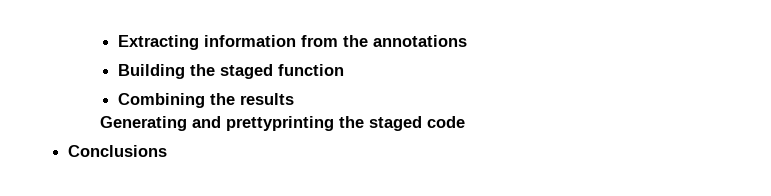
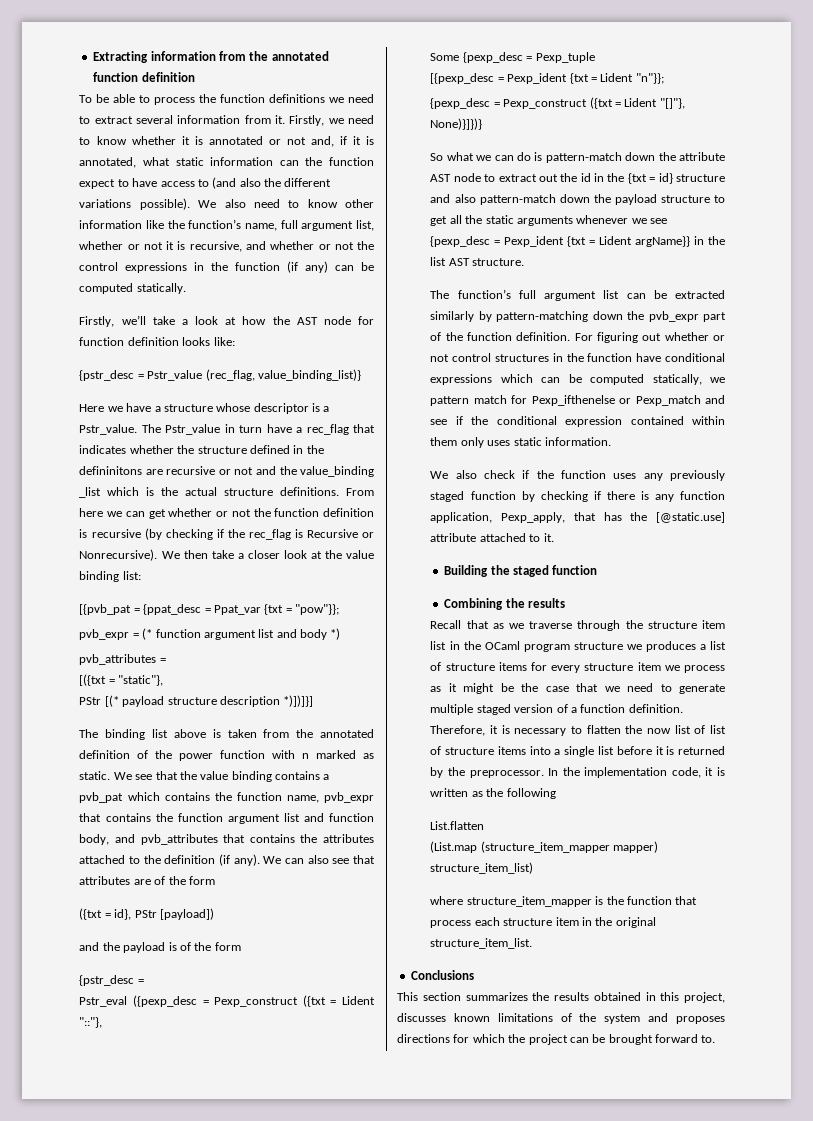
[373,35,468,47] annotations -> [271,51,329,61] [93,72,195,82] [79,94,374,105] [79,115,374,126] [79,136,374,147] [79,157,374,168] [79,177,332,189] [79,198,375,210] [79,219,374,231] [79,241,375,252] [79,261,374,273] [79,283,186,294] [79,315,374,327] [79,337,235,346] [79,369,361,381] [79,403,330,414] [79,424,375,435] [79,445,324,454] [79,466,374,477] [79,487,375,498] [79,508,374,519] [79,528,375,540] [79,549,375,561] [79,571,141,582] [79,604,340,615] [79,628,341,640] [79,654,166,665] [79,674,164,686] [79,695,314,707] [79,729,374,740] [79,750,374,761] [79,771,330,782] [79,792,374,803] [79,813,374,824] [79,834,374,845] [79,854,375,866] [79,876,215,885] [79,908,214,920] [79,942,241,953] [79,975,144,986] [79,995,376,1007] [79,1017,103,1028] [430,52,595,63] [430,73,664,84] [430,97,685,109] [430,118,483,130] [430,152,725,163] [430,173,725,184] [430,194,725,205] [430,215,668,226] [430,236,725,247] [430,257,525,266] [430,289,725,301] [430,311,726,322] [430,332,725,343] [430,353,725,362] [430,374,725,385] [430,395,725,406] [430,416,725,427] [430,437,611,448] [430,470,725,481] [430,491,725,502] [430,512,725,523] [430,533,554,542] annotated function definition // To be able to process the function definitions we need to extract several information from it. Firstly, we need to know whether it is annotated or not and, if it is annotated, what static information can the function expect to have access to (and also the different variations possible). We also need to know other information like the function’s name, full argument list, whether or not it is recursive, and whether or not the control expressions in the function (if any) can be computed statically. // Firstly, we’ll take a look at how the AST node for function definition looks like: // {pstr_desc = Pstr_value (rec_flag, value_binding_list)} // Here we have a structure whose descriptor is a Pstr_value. The Pstr_value in turn have a rec_flag that indicates whether the structure defined in the defininitons are recursive or not and the value_binding _list which is the actual structure definitions. From here we can get whether or not the function definition is recursive (by checking if the rec_flag is Recursive or Nonrecursive). We then take a closer look at the value binding list: // [{pvb_pat = {ppat_desc = Ppat_var {txt = "pow"}}; // pvb_expr = (* function argument list and body *) // pvb_attributes = // [({txt = "static"}, // PStr [(* payload structure description *)])]}] // The binding list above is taken from the annotated definition of the power function with n marked as static. We see that the value binding contains a pvb_pat which contains the function name, pvb_expr that contains the function argument list and function body, and pvb_attributes that contains the attributes attached to the definition (if any). We can also see that attributes are of the form // ({txt = id}, PStr [payload]) // and the payload is of the form // {pstr_desc = // Pstr_eval ({pexp_desc = Pexp_construct ({txt = Lident "::"}, // Some {pexp_desc = Pexp_tuple // [{pexp_desc = Pexp_ident {txt = Lident "n"}}; // {pexp_desc = Pexp_construct ({txt = Lident "[]"}, None)}]})} // So what we can do is pattern-match down the attribute AST node to extract out the id in the {txt = id} structure and also pattern-match down the payload structure to get all the static arguments whenever we see {pexp_desc = Pexp_ident {txt = Lident argName}} in the list AST structure. // The function’s full argument list can be extracted similarly by pattern-matching down the pvb_expr part of the function definition. For figuring out whether or not control structures in the function have conditional expressions which can be computed statically, we pattern match for Pexp_ifthenelse or Pexp_match and see if the conditional expression contained within them only uses static information. // We also check if the function uses any previously staged function by checking if there is any function application, Pexp_apply, that has the [@static.use] attribute attached to it.
[99,116,465,131] [68,145,168,157] Generating and prettyprinting the staged code // Conclusions -> [430,620,725,631] [430,641,726,652] [430,662,725,673] [430,683,725,694] [430,704,683,715] [430,725,726,736] [430,746,725,757] [430,767,725,778] [430,788,556,799] [430,821,485,830] [430,841,659,853] [430,862,534,874] [430,896,698,907] [430,917,656,928] [430,938,533,949] [410,970,474,980] [397,992,725,1003] [397,1013,725,1024] [397,1034,716,1045] Recall that as we traverse through the structure item list in the OCaml program structure we produces a list of structure items for every structure item we process as it might be the case that we need to generate multiple staged version of a function definition. Therefore, it is necessary to flatten the now list of list of structure items into a single list before it is returned by the preprocessor. In the implementation code, it is written as the following // List.flatten // (List.map (structure_item_mapper mapper) structure_item_list) // where structure_item_mapper is the function that process each structure item in the original structure_item_list. // Conclusions // This section summarizes the results obtained in this project, discusses known limitations of the system and proposes directions for which the project can be brought forward to.

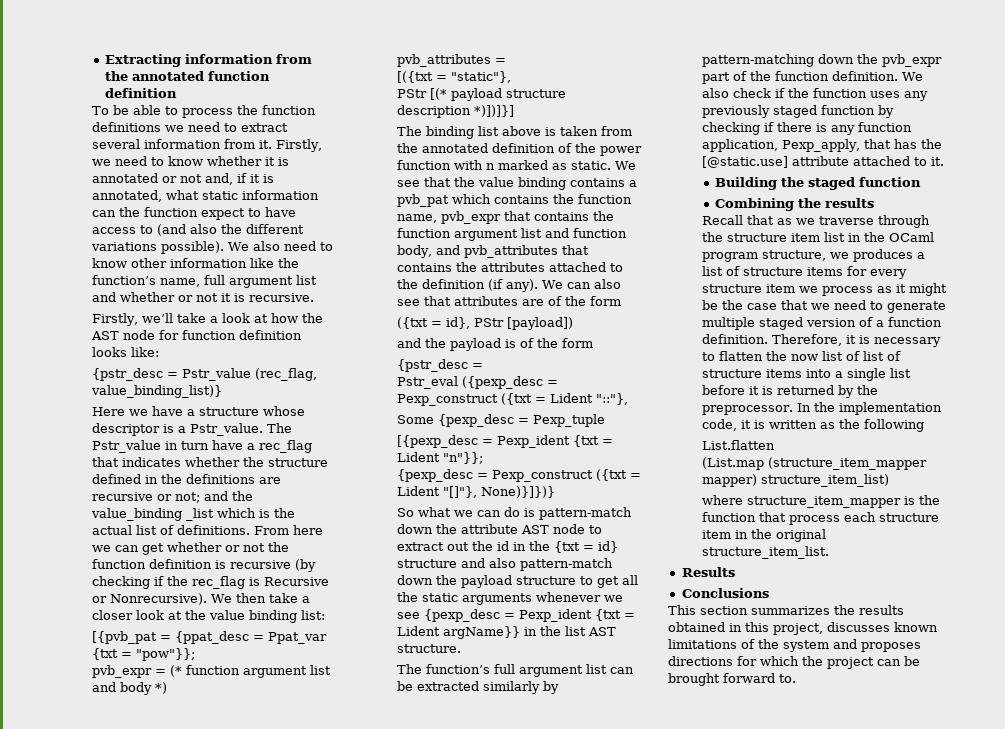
[356,220,374,231] list, -> [295,275,317,285] [91,292,116,302] list and
[189,241,375,252] [79,261,374,273] [79,283,186,294] recursive, and whether or not the control expressions in the function (if any) can be computed statically. -> [248,293,314,302] recursive.
[79,466,143,475] defininitons -> [185,474,255,484] definitions
[234,467,254,475] not -> [174,492,200,503] not;
[224,488,274,496] structure -> [135,525,174,535] list of
[574,332,725,343] [430,353,725,362] [430,374,725,385] [430,395,725,406] [430,416,725,427] [430,437,611,448] For figuring out whether or not control structures in the function have conditional expressions which can be computed statically, we pattern match for Pexp_ifthenelse or Pexp_match and see if the conditional expression contained within them only uses static information. // -> (898, 76) none
[573,642,623,650] structure -> [761,250,826,261] structure,
(533, 943) none -> [681,567,735,577] // Results

